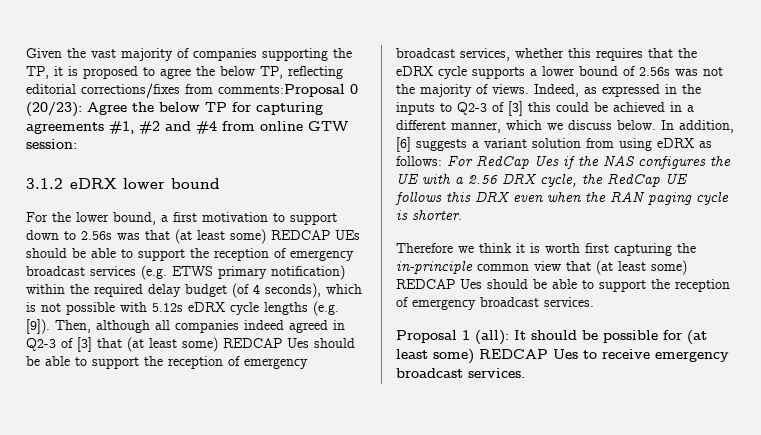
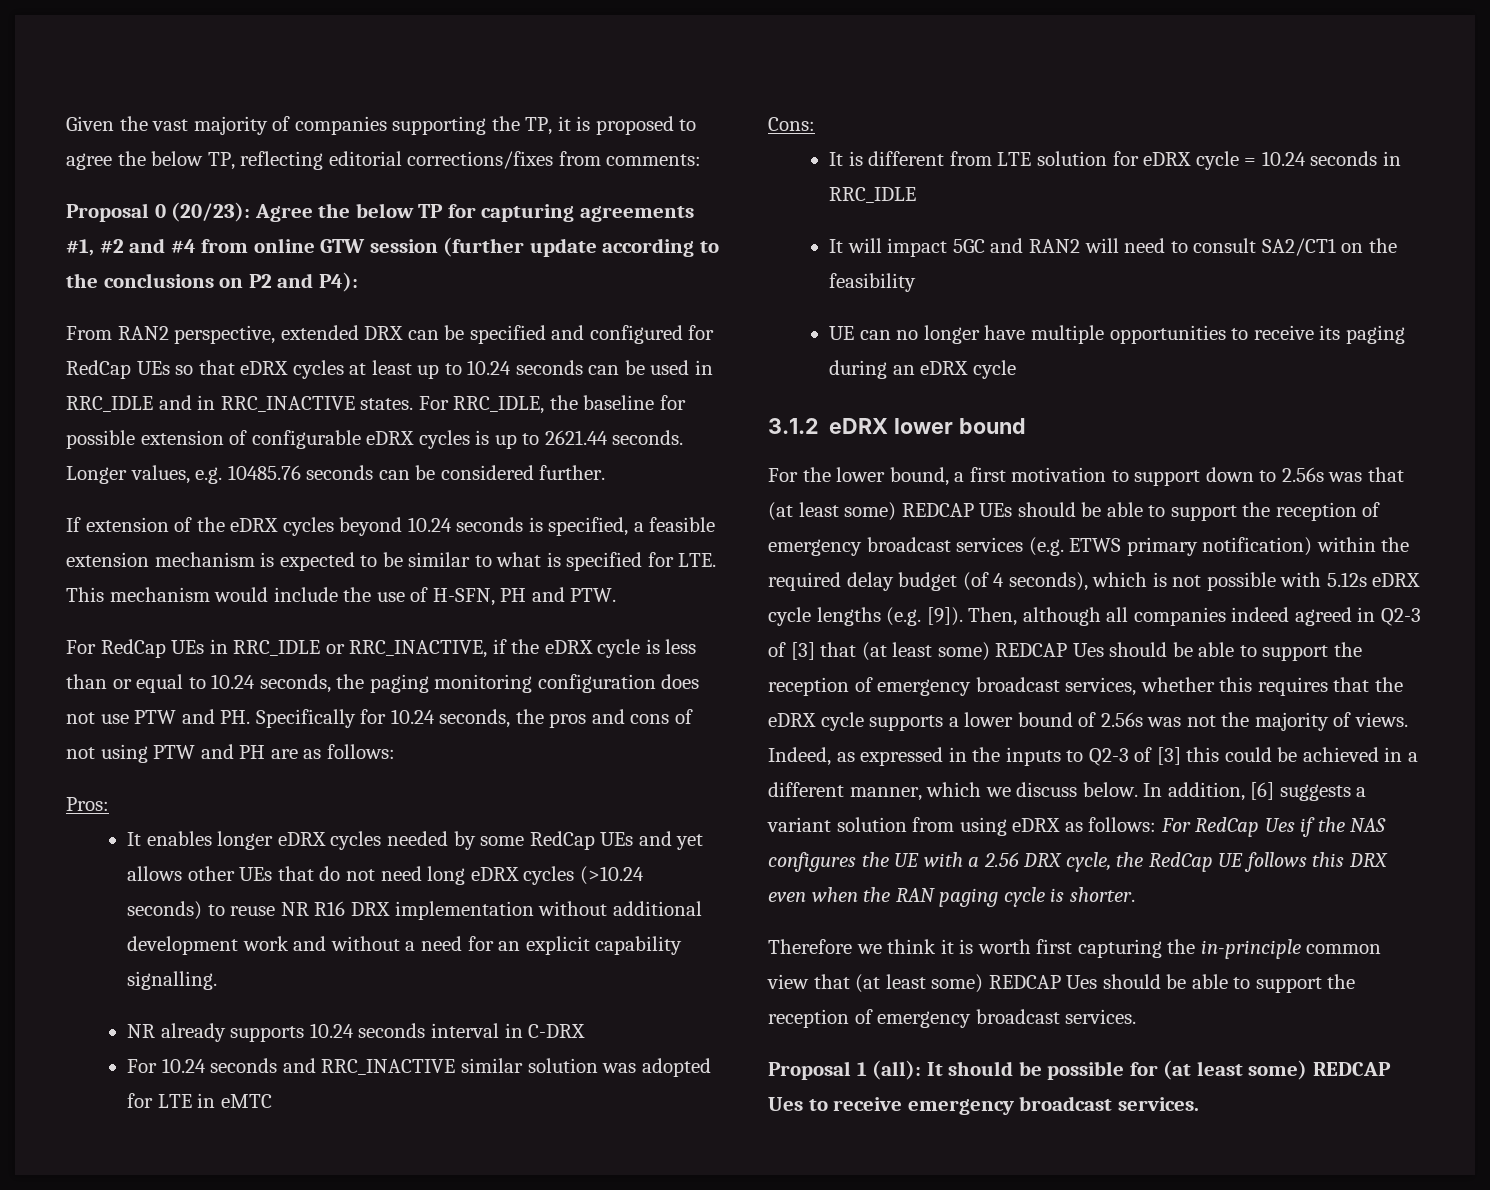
[218,84,345,97] comments:Proposal -> [606,154,702,166] [66,203,149,222] comments: // Proposal
[26,139,77,149] session: -> [369,237,719,257] [66,272,358,292] [66,325,715,344] [66,360,714,379] [66,395,686,414] [66,430,684,449] [66,465,606,484] [66,517,716,536] [66,552,717,571] [66,587,617,606] [66,639,697,658] [66,674,700,693] [66,709,693,728] [66,744,395,763] [66,797,109,811] [127,831,704,850] [127,866,644,885] [127,901,702,920] [127,936,683,955] [127,971,218,990] [127,1023,586,1042] [127,1058,711,1077] [127,1093,272,1108] [768,117,815,131] [829,151,1401,170] [829,187,917,203] [829,238,1397,257] [829,273,917,292] [829,325,1405,344] [829,360,1016,379] session (further update according to the conclusions on P2 and P4): // From RAN2 perspective, extended DRX can be specified and configured for RedCap UEs so that eDRX cycles at least up to 10.24 seconds can be used in RRC_IDLE and in RRC_INACTIVE states. For RRC_IDLE, the baseline for possible extension of configurable eDRX cycles is up to 2621.44 seconds. Longer values, e.g. 10485.76 seconds can be considered further. // If extension of the eDRX cycles beyond 10.24 seconds is specified, a feasible extension mechanism is expected to be similar to what is specified for LTE. This mechanism would include the use of H-SFN, PH and PTW. // For RedCap UEs in RRC_IDLE or RRC_INACTIVE, if the eDRX cycle is less than or equal to 10.24 seconds, the paging monitoring configuration does not use PTW and PH. Specifically for 10.24 seconds, the pros and cons of not using PTW and PH are as follows: // Pros: // It enables longer eDRX cycles needed by some RedCap UEs and yet allows other UEs that do not need long eDRX cycles (>10.24 seconds) to reuse NR R16 DRX implementation without additional development work and without a need for an explicit capability signalling. // NR already supports 10.24 seconds interval in C-DRX // For 10.24 seconds and RRC_INACTIVE similar solution was adopted for LTE in eMTC // Cons: // It is different from LTE solution for eDRX cycle = 10.24 seconds in RRC_IDLE // It will impact 5GC and RAN2 will need to consult SA2/CT1 on the feasibility // UE can no longer have multiple opportunities to receive its paging during an eDRX cycle

